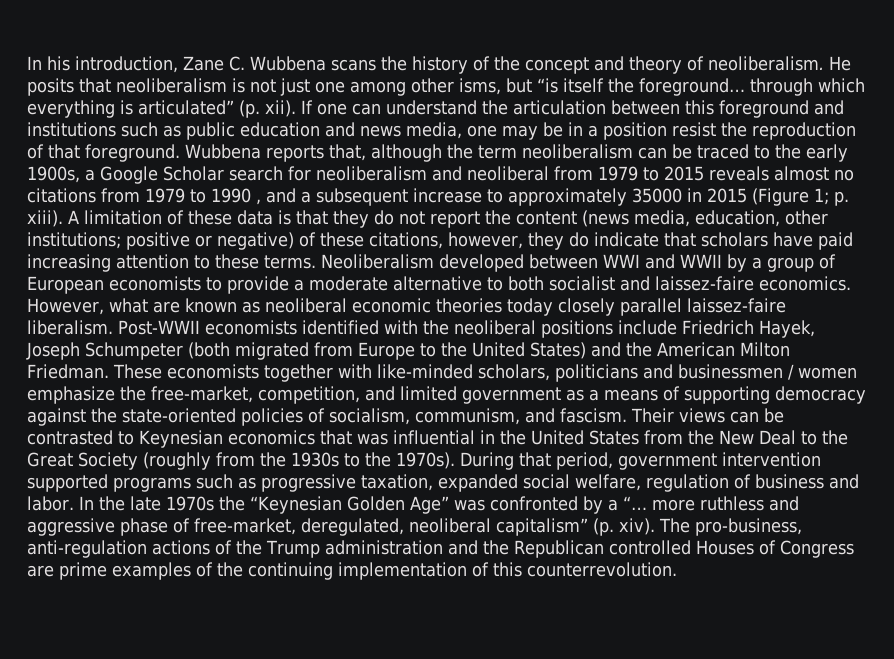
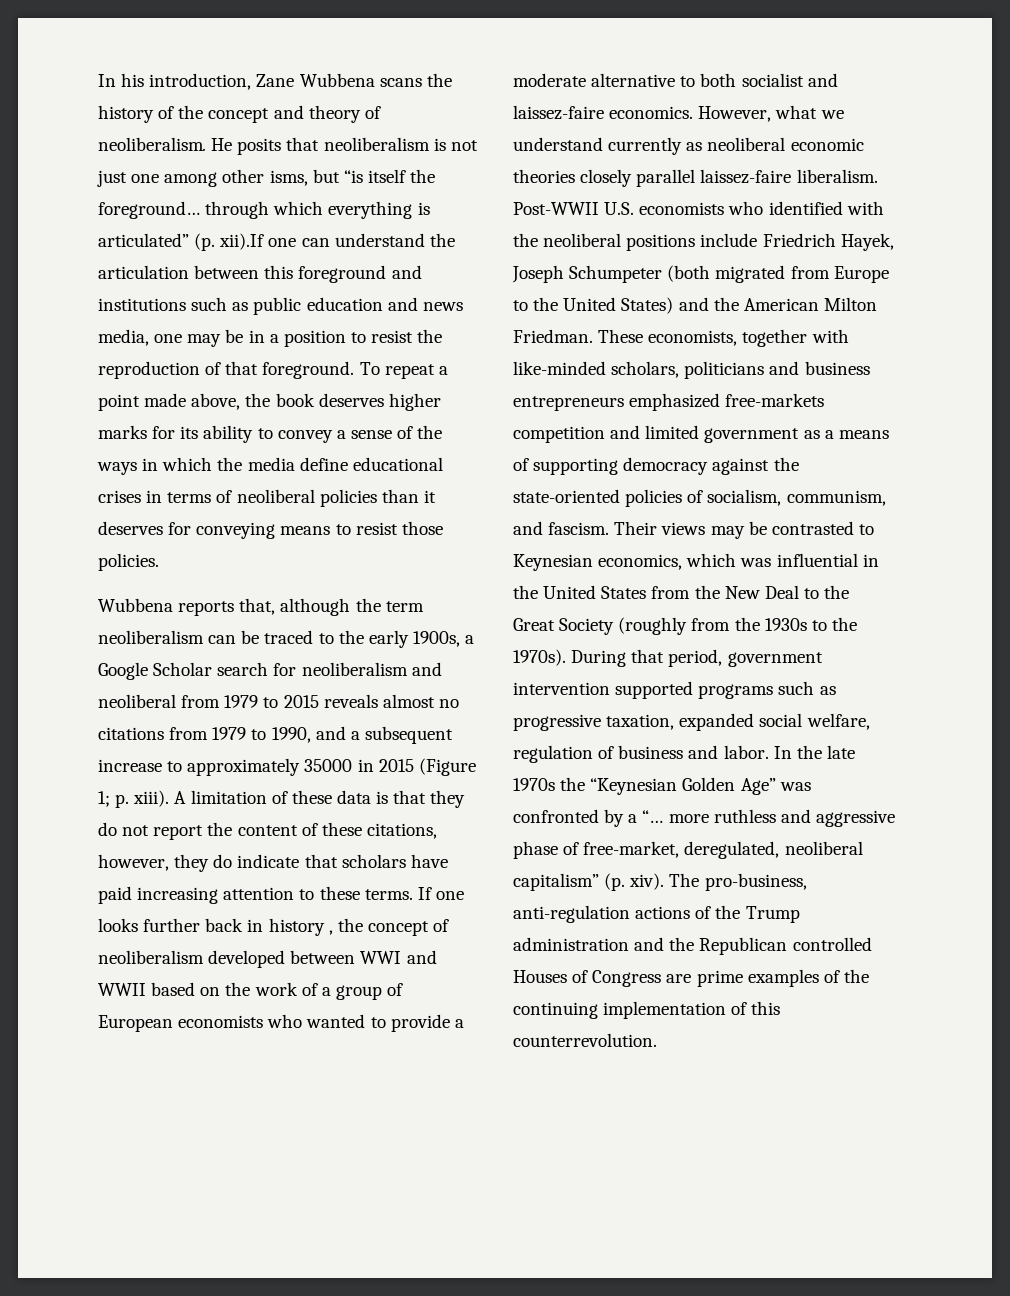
[229,56,245,71] C. -> (295, 80) none
[265,100,313,117] xii). If -> [219,233,265,250] xii).If
(667, 131) none -> [350,332,366,343] to
(180, 153) none -> [359,362,448,379] [98,393,441,411] [98,425,443,443] [97,457,443,475] [98,489,436,507] [98,521,443,539] [98,553,159,571] To repeat a point made above, the book deserves higher marks for its ability to convey a sense of the ways in which the media define educational crises in terms of neoliberal policies than it deserves for conveying means to resist those policies. //
[211,188,261,205] 1990 , -> [271,727,311,743] 1990,
[582,210,828,227] [27,232,294,250] (news media, education, other institutions; positive or negative) -> (298, 830) none
[321,254,434,269] Neoliberalism -> [417,887,464,900] [98,918,450,936] [98,950,204,964] If one looks further back in history , the concept of neoliberalism
[727,254,747,272] by -> [151,982,318,996] based on the work of
(201, 283) none -> [267,1014,366,1028] who wanted
[153,298,237,313] are known -> [820,110,844,119] [513,137,683,155] we understand currently
[507,298,553,316] today -> (575, 176) none
[204,320,297,335] economists -> [604,201,764,215] U.S. economists who
[166,364,259,379] economists -> [648,330,738,346] economists,
[677,364,857,380] [27,386,360,404] businessmen / women emphasize the free-market, competition, -> [804,361,870,375] [513,393,825,411] [513,426,605,443] business entrepreneurs emphasized free-markets competition
[730,411,759,423] can -> [710,526,745,539] may
[227,430,352,445] economics that -> [598,553,737,570] economics, which

